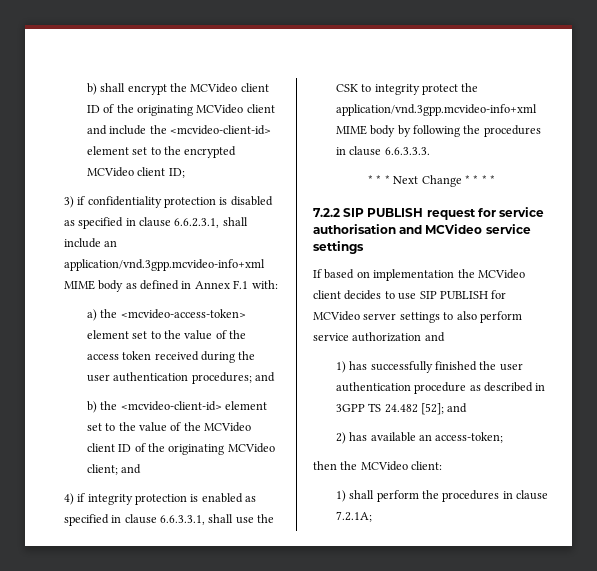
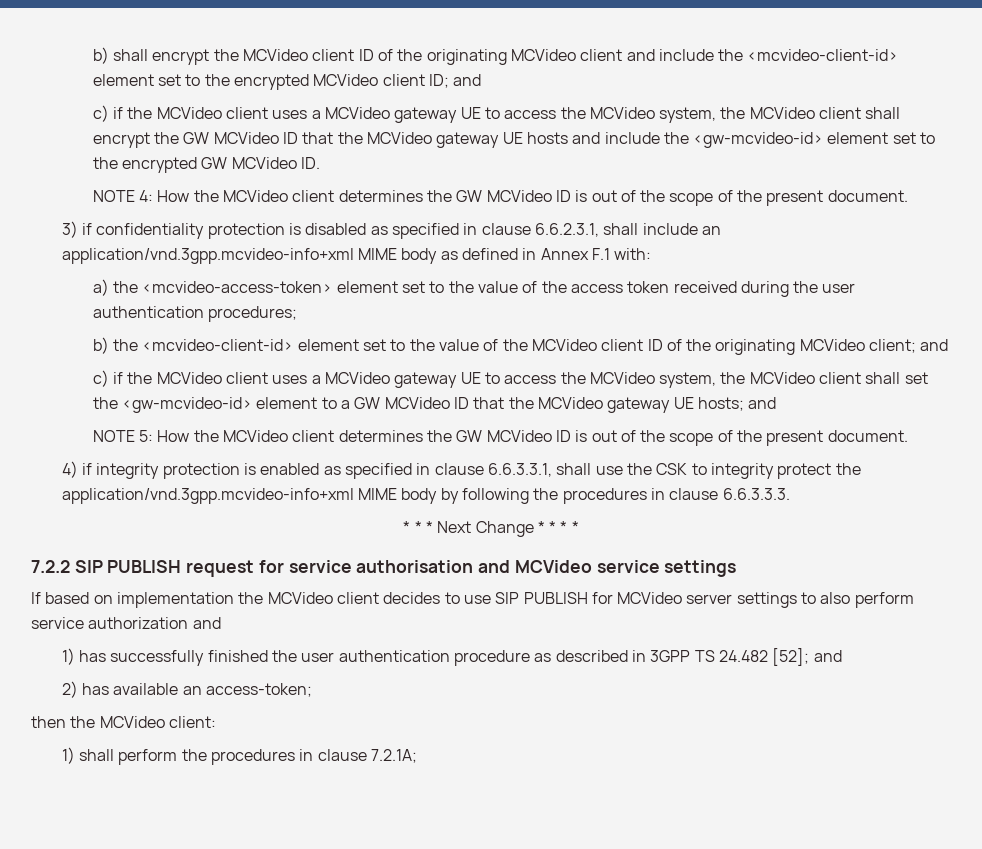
(185, 173) none -> [453,74,482,86] [92,105,901,123] [92,132,936,148] [92,157,320,173] [92,190,908,206] and // c) if the MCVideo client uses a MCVideo gateway UE to access the MCVideo system, the MCVideo client shall encrypt the GW MCVideo ID that the MCVideo gateway UE hosts and include the <gw-mcvideo-id> element set to the encrypted GW MCVideo ID. // NOTE 4: How the MCVideo client determines the GW MCVideo ID is out of the scope of the present document.
[254,372,275,382] and -> (298, 314) none
(142, 469) none -> [92,370,928,388] [92,397,777,413] [92,430,908,446] // c) if the MCVideo client uses a MCVideo gateway UE to access the MCVideo system, the MCVideo client shall set the <gw-mcvideo-id> element to a GW MCVideo ID that the MCVideo gateway UE hosts; and // NOTE 5: How the MCVideo client determines the GW MCVideo ID is out of the scope of the present document.

